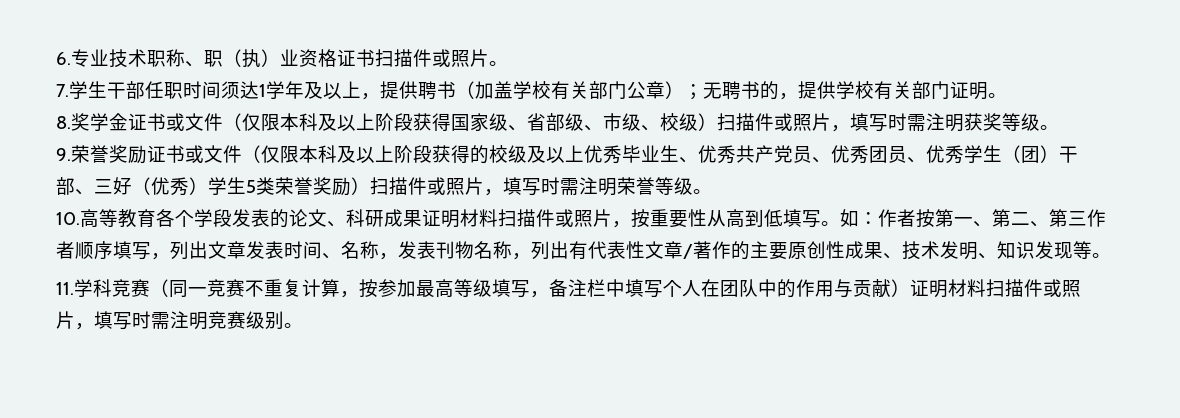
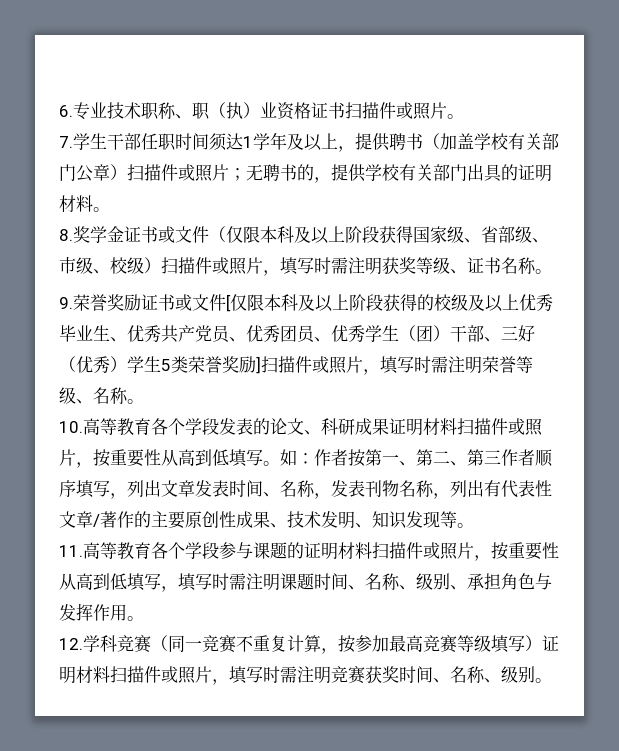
(684, 90) none -> [127,164,229,182] 扫描件或照片
[949,81,988,100] 证明 -> [467,164,552,182] [59,195,93,213] 出具的证明材料
(1040, 122) none -> [450,257,536,274] 、证书名称
[242,145,261,163] （ -> [226,294,231,312] [
[351,177,370,195] ） -> [256,356,261,374] ]
(693, 186) none -> [76,387,128,404] 、名称
(74, 288) none -> [83,542,559,561] [59,573,552,592] [59,603,144,621] [59,638,83,650] 高等教育各个学段参与课题的证明材料扫描件或照片，按重要性从高到低填写，填写时需注明课题时间、名称、级别、承担角色与发挥作用。 // 12.
(454, 288) none -> [423,635,457,653] 竞赛
[530,279,891,298] ，备注栏中填写个人在团队中的作用与贡献 -> (525, 643) none
(246, 320) none -> [365,666,501,683] 获奖时间、名称、

